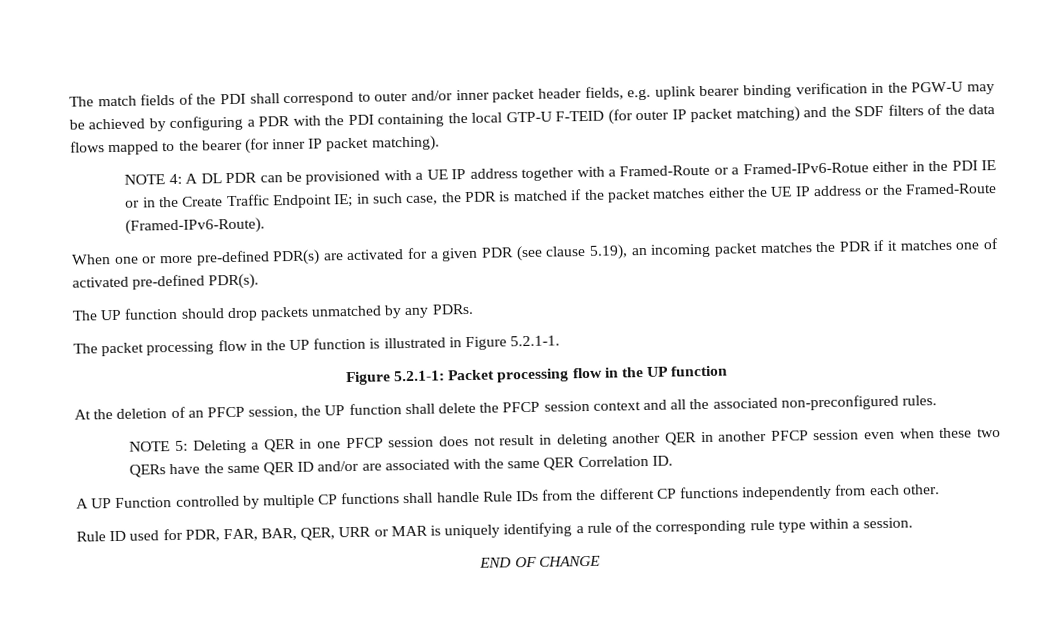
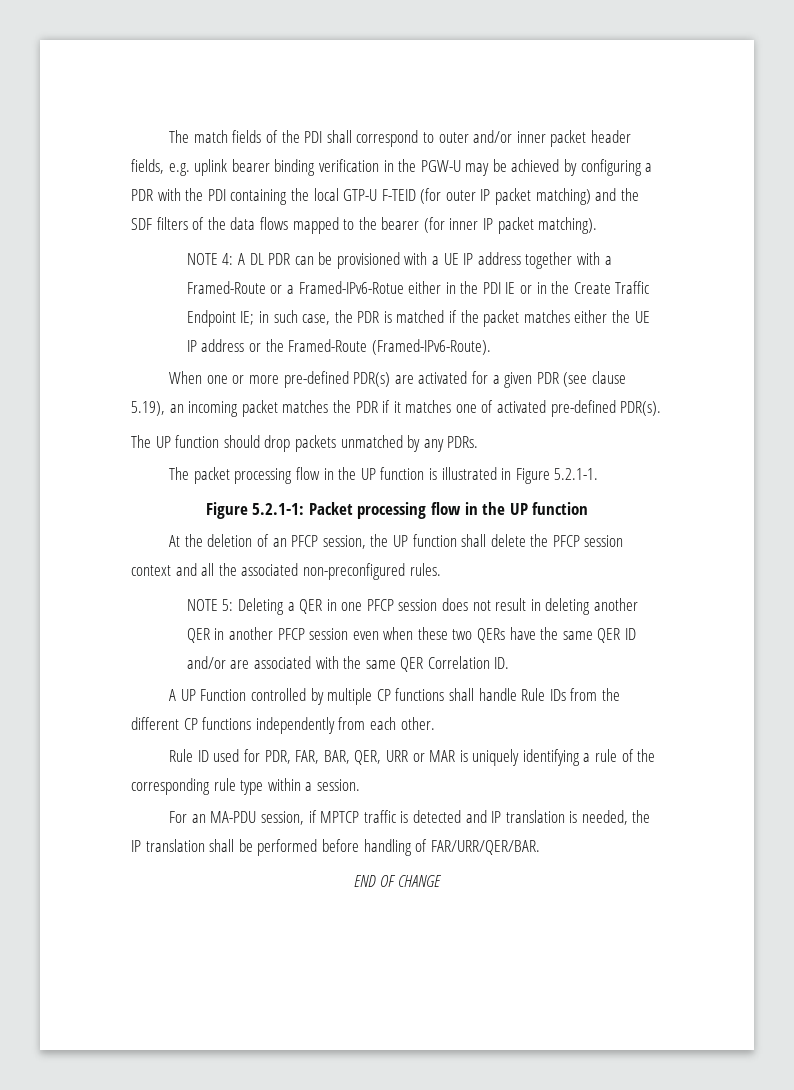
(914, 523) none -> [169,810,651,825] [131,839,540,856] // For an MA-PDU session, if MPTCP traffic is detected and IP translation is needed, the IP translation shall be performed before handling of FAR/URR/QER/BAR.

